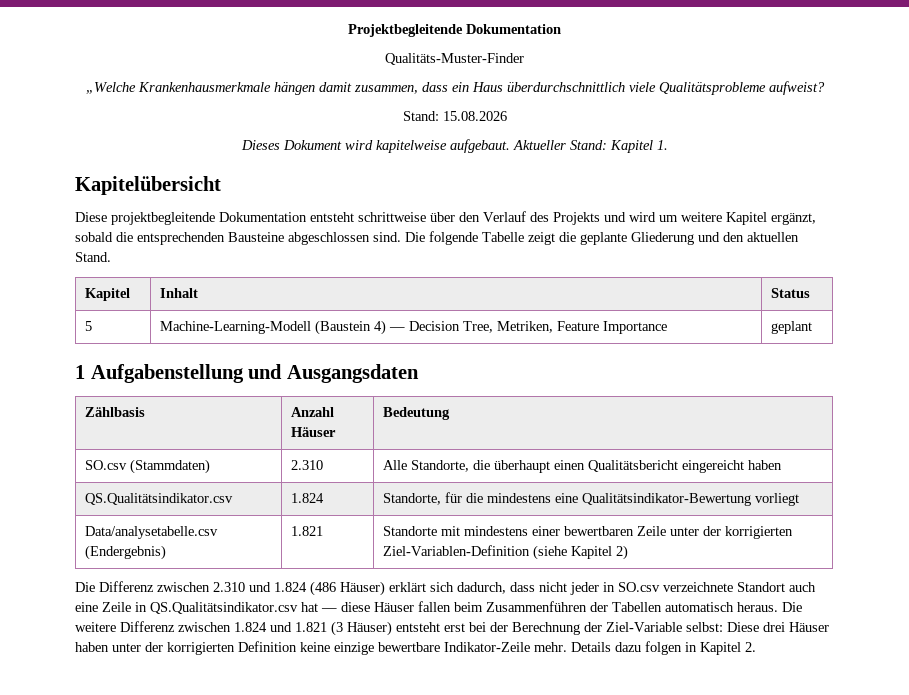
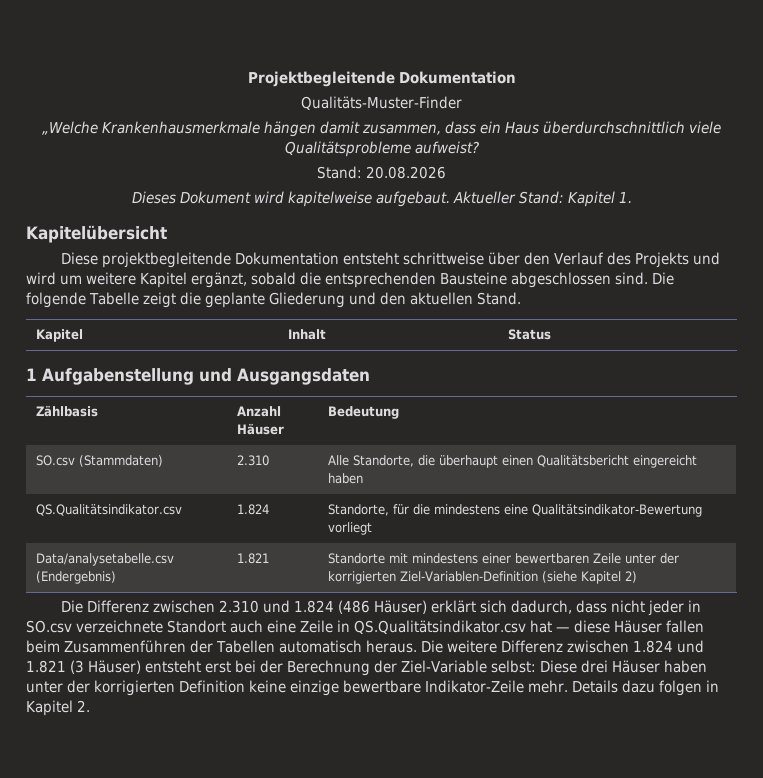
[442,111,507,121] 15.08.2026 -> [366,166,446,179] 20.08.2026
[85,321,93,331] [160,320,668,335] [771,321,813,334] // 5 | Machine-Learning-Modell (Baustein 4) — Decision Tree, Metriken, Feature Importance | geplant -> (552, 334) none

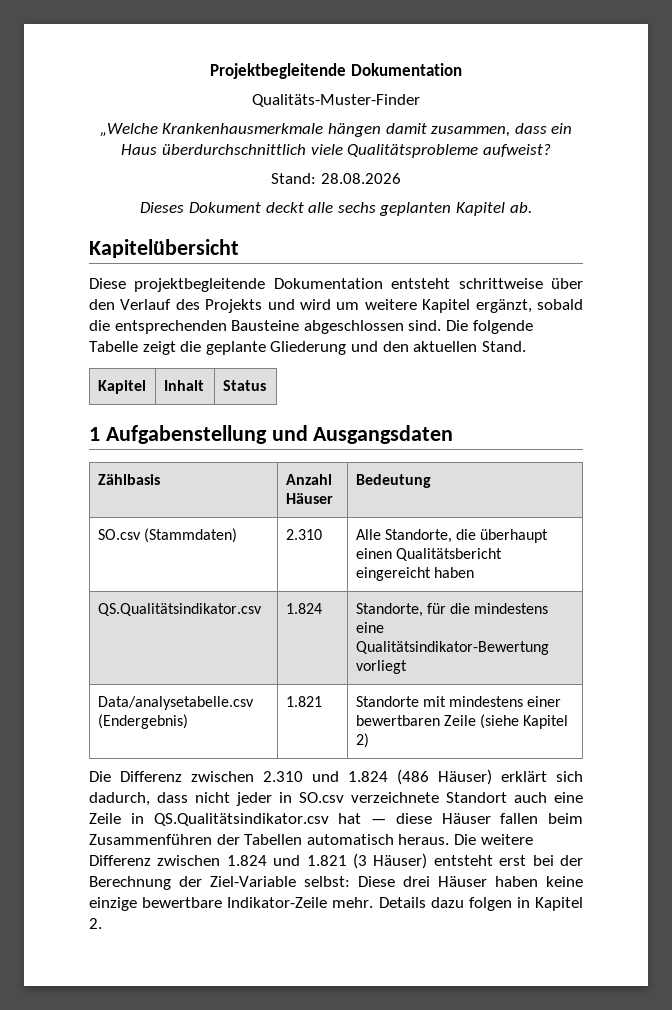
[366,166,446,179] 20.08.2026 -> [320,173,401,184] 28.08.2026
[253,191,632,207] wird kapitelweise aufgebaut. Aktueller Stand: Kapitel 1. -> [265,202,532,216] deckt alle sechs geplanten Kapitel ab.
[625,553,680,564] [328,571,539,584] unter der korrigierten Ziel-Variablen-Definition -> (477, 720) none
[26,680,245,696] unter der korrigierten Definition -> (538, 881) none

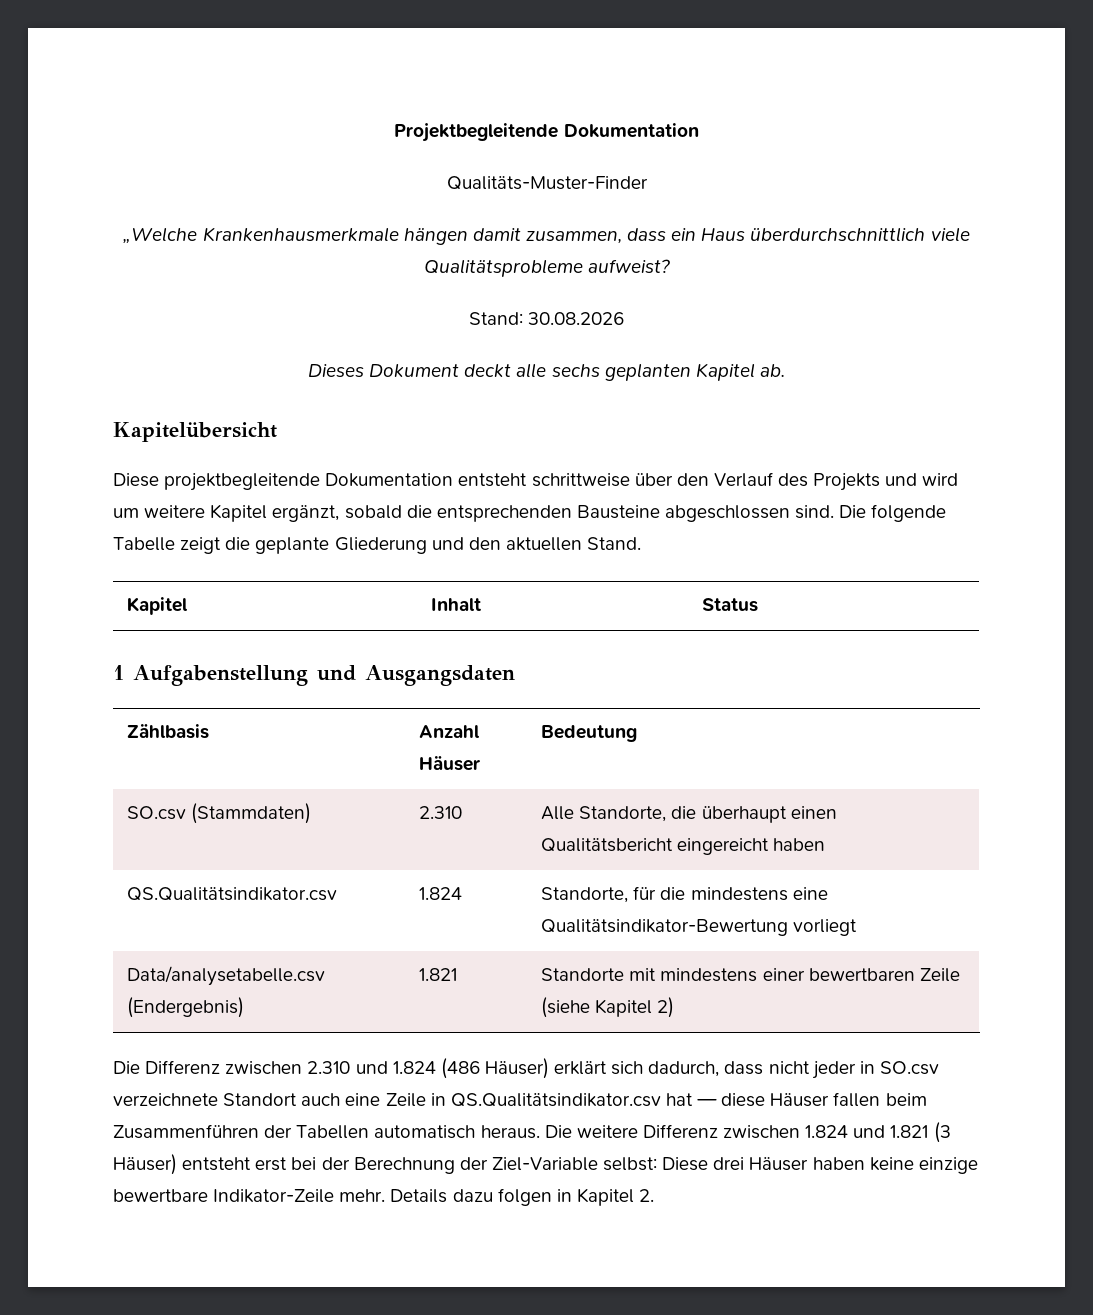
[320,173,401,184] 28.08.2026 -> [528,312,625,325] 30.08.2026

